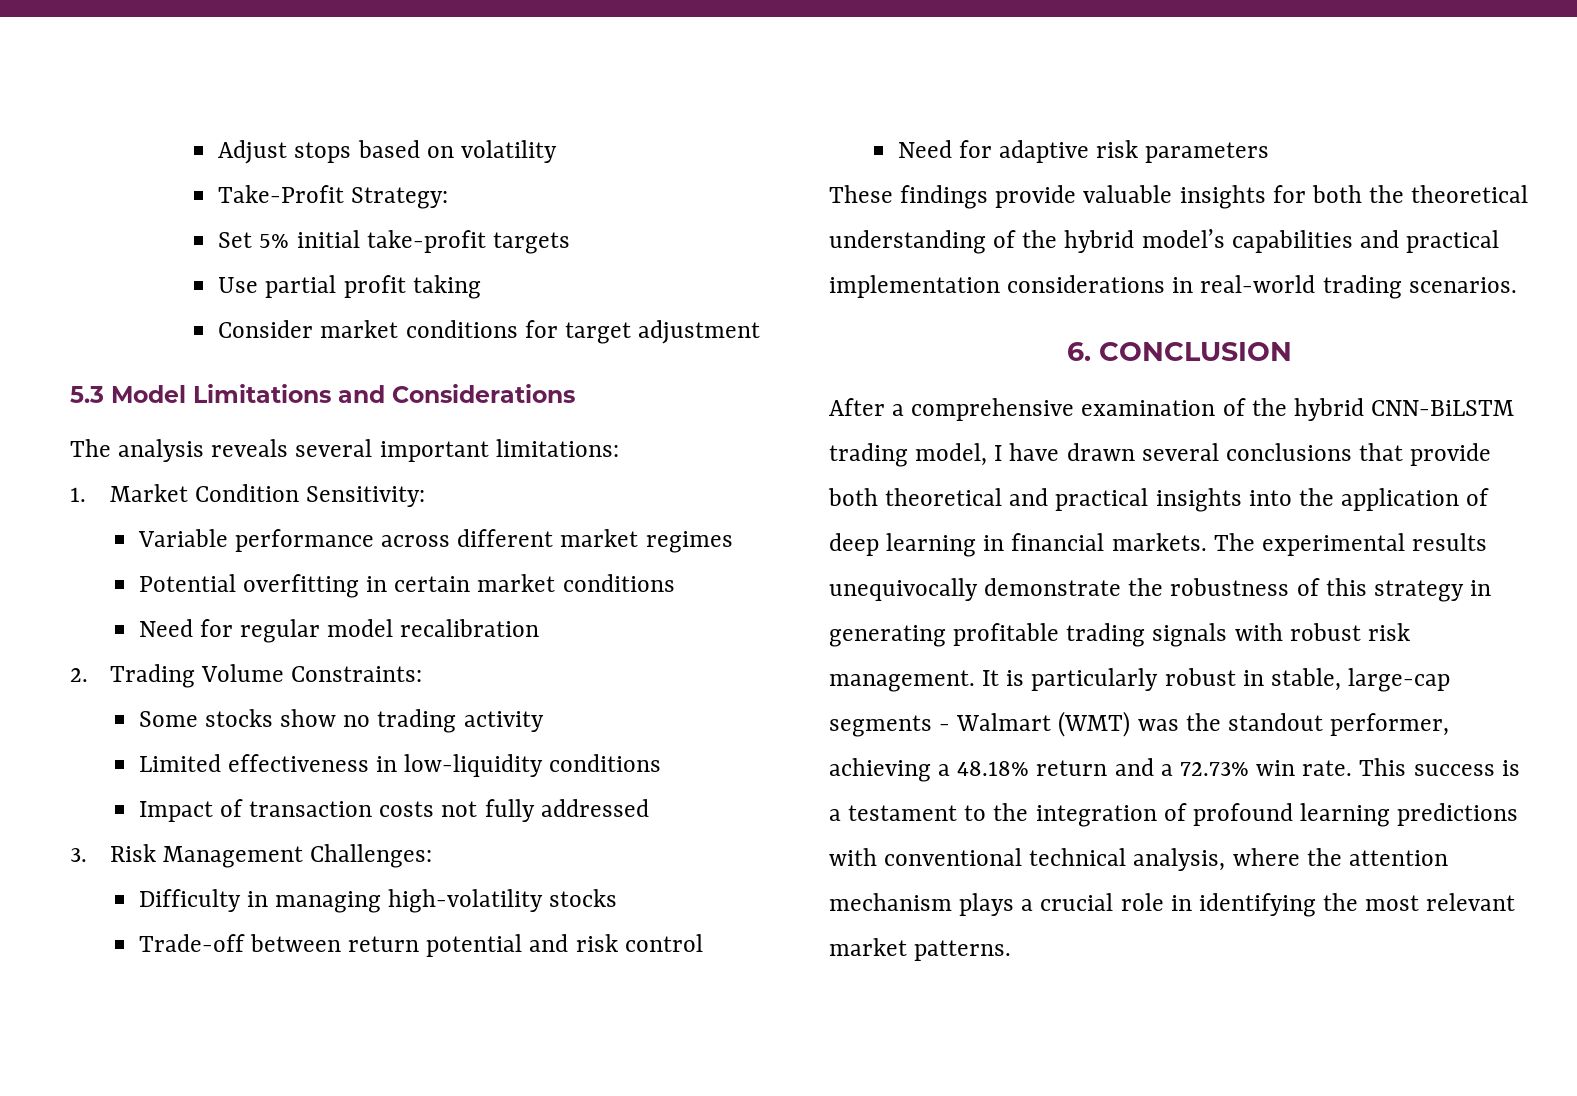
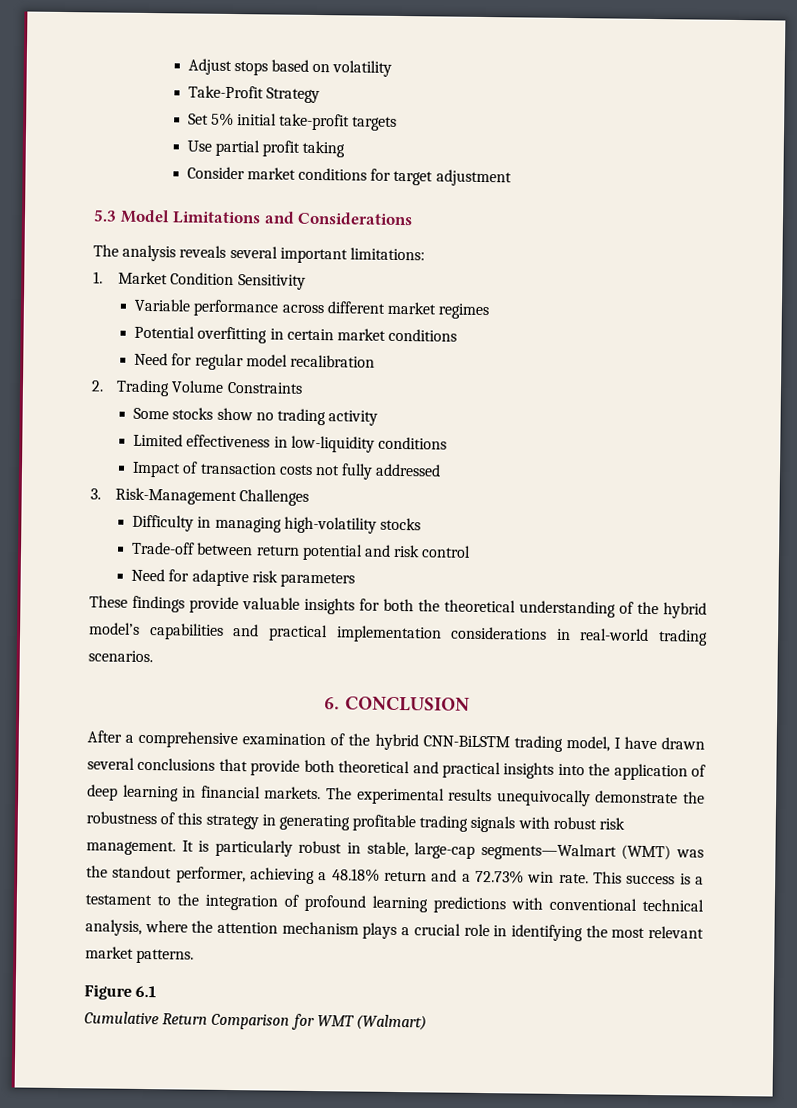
[351,187,449,209] Strategy: -> [265,87,320,104] Strategy
[306,486,426,507] Sensitivity: -> [237,274,306,290] Sensitivity
[291,666,423,682] Constraints: -> [226,381,303,394] Constraints
[109,844,433,868] Risk Management Challenges: -> [115,487,310,506] Risk-Management Challenges
[829,713,1052,737] segments - Walmart -> [480,842,617,861] segments—Walmart
(1012, 950) none -> [84,984,157,1000] [84,1011,427,1031] // Figure 6.1 // Cumulative Return Comparison for WMT (Walmart)

